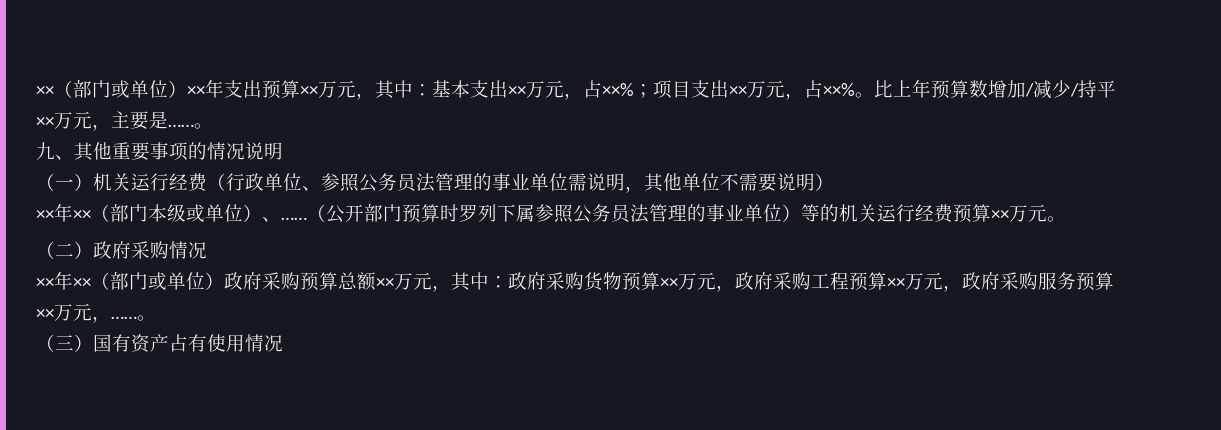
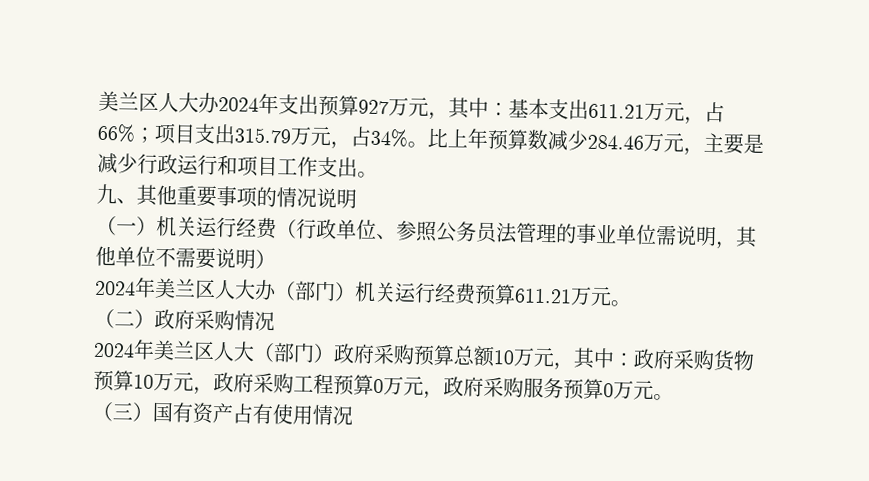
[36,80,205,98] ××（部门或单位）×× -> [98,90,259,114] 美兰区人大办2024
[300,86,318,96] ×× -> [358,99,389,115] 927
[508,80,634,100] ××万元，占××% -> [588,101,725,125] [97,123,136,143] 611.21万元，占66%
[729,80,855,100] ××万元，占××% -> [234,126,409,150] 315.79万元，占34%
[988,80,1116,99] [36,111,194,131] 增加/减少/持平××万元，主要是…… -> [547,130,764,156] [97,152,358,178] 减少284.46万元，主要是减少行政运行和项目工作支出
[36,203,839,223] ××年××（部门本级或单位）、……（公开部门预算时罗列下属参照公务员法管理的事业单位）等的 -> [94,277,356,302] 2024年美兰区人大办（部门）
[991,210,1009,220] ×× -> [514,288,572,304] 611.21
[36,271,205,290] ××年××（部门或单位 -> [93,339,315,363] 2024年美兰区人大（部门
[376,278,394,288] ×× -> [493,350,515,365] 10
[660,278,678,288] ×× -> [133,374,154,389] 10
[887,278,905,288] ×× -> [373,378,384,394] 0
[36,303,137,323] ××万元，…… -> [603,380,654,400] 0万元

